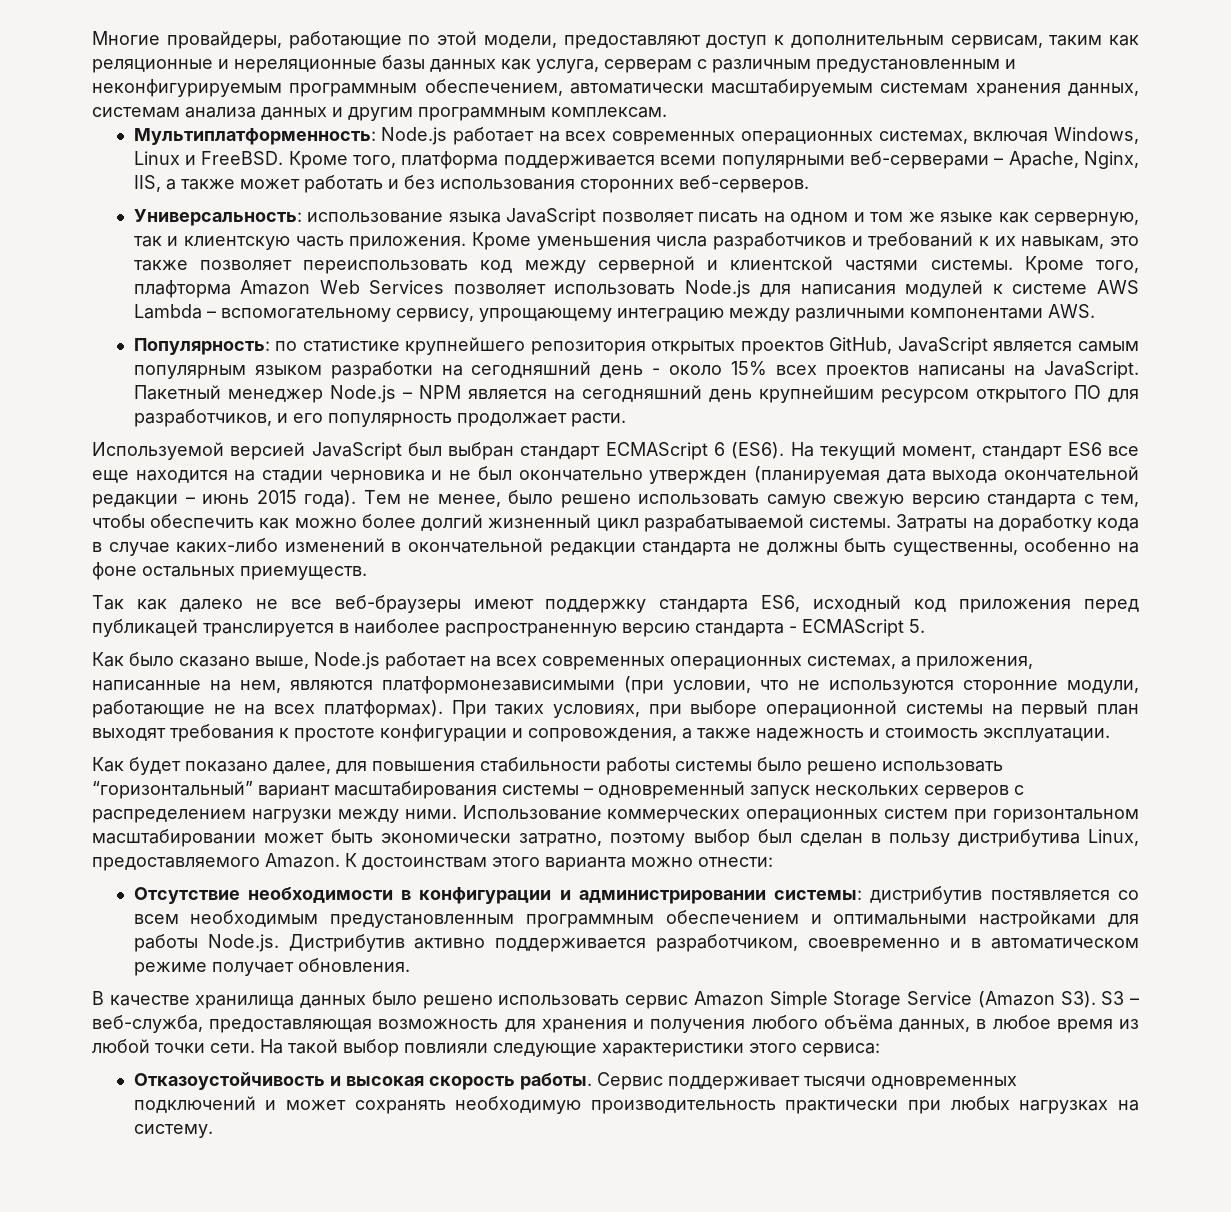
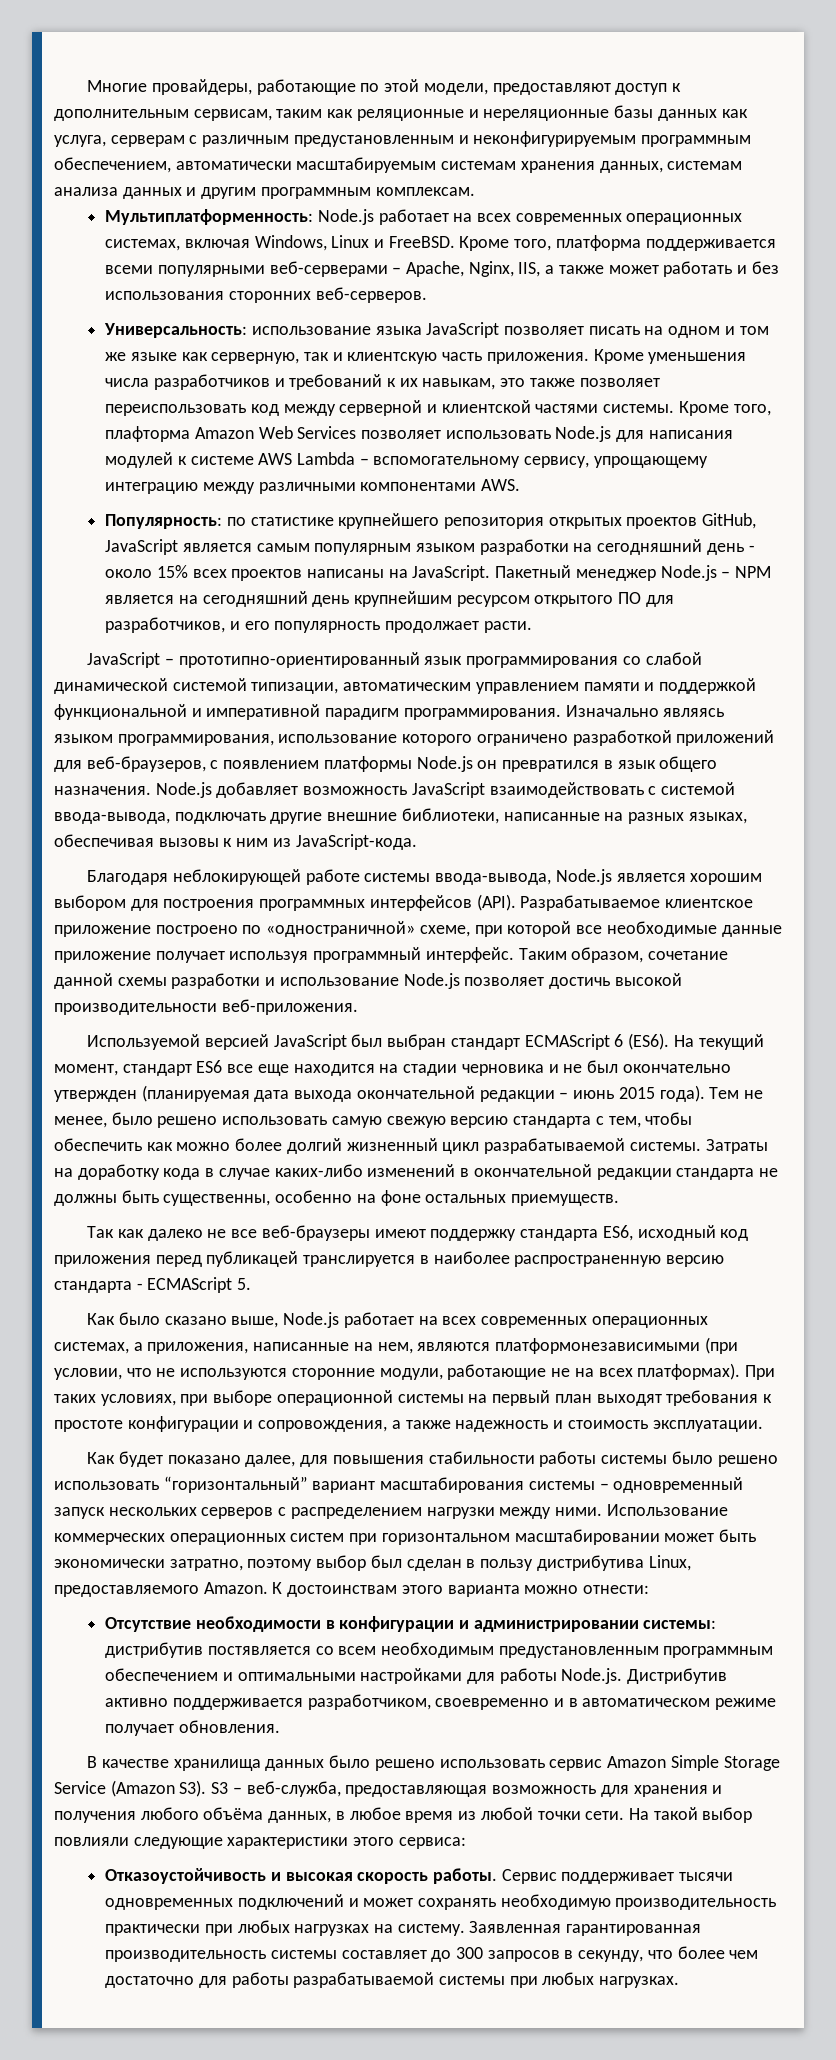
(626, 420) none -> [87,652,702,668] [54,678,757,694] [54,704,725,720] [54,730,775,746] [54,756,718,772] [54,782,736,798] [54,808,747,824] [54,834,417,850] [87,869,763,885] [54,894,754,911] [54,921,782,937] [54,947,729,963] [54,973,682,989] [54,999,358,1015] // JavaScript – прототипно-ориентированный язык программирования со слабой динамической системой типизации, автоматическим управлением памяти и поддержкой функциональной и императивной парадигм программирования. Изначально являясь языком программирования, использование которого ограничено разработкой приложений для веб-браузеров, с появлением платформы Node.js он превратился в язык общего назначения. Node.js добавляет возможность JavaScript взаимодействовать с системой ввода-вывода, подключать другие внешние библиотеки, написанные на разных языках, обеспечивая вызовы к ним из JavaScript-кода. // Благодаря неблокирующей работе системы ввода-вывода, Node.js является хорошим выбором для построения программных интерфейсов (API). Разрабатываемое клиентское приложение построено по «одностраничной» схеме, при которой все необходимые данные приложение получает используя программный интерфейс. Таким образом, сочетание данной схемы разработки и использование Node.js позволяет достичь высокой производительности веб-приложения.
(213, 1131) none -> [469,1921,702,1936] [105,1946,759,1962] [105,1972,680,1988] Заявленная гарантированная производительность системы составляет до 300 запросов в секунду, что более чем достаточно для работы разрабатываемой системы при любых нагрузках.

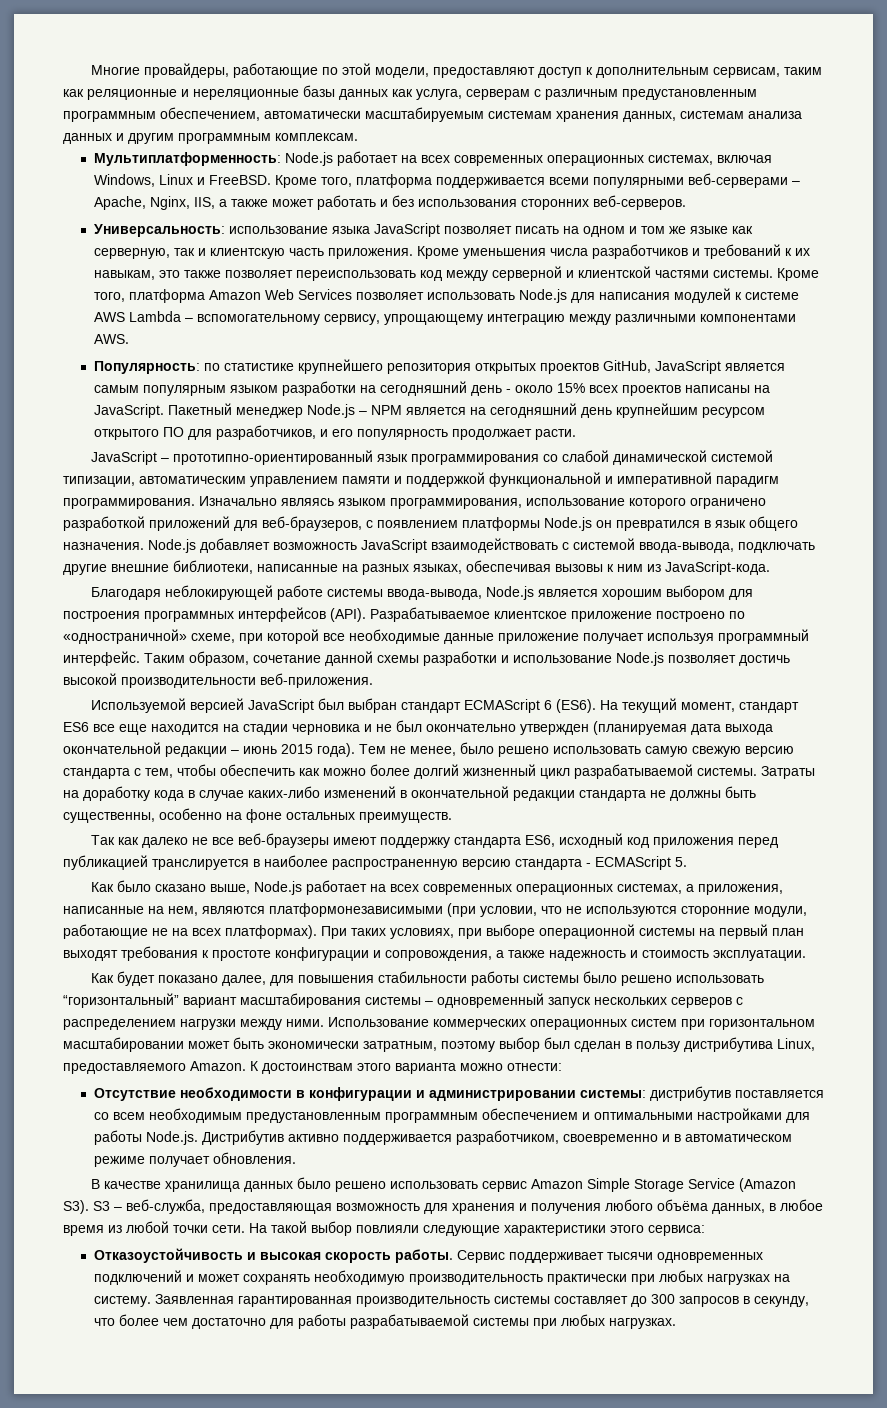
[458,131,637,147] и неконфигурируемым -> (757, 94) none
[105,426,191,442] плафторма -> [128,289,205,303] платформа
[511,1194,620,1206] приемуществ. -> [359,812,452,823] преимуществ.
[206,1251,299,1267] публикацей -> [63,855,148,870] публикацией
[169,1559,243,1571] затратно, -> [363,1041,437,1052] затратным,
[207,1646,311,1655] постявляется -> [734,1090,824,1098] поставляется

